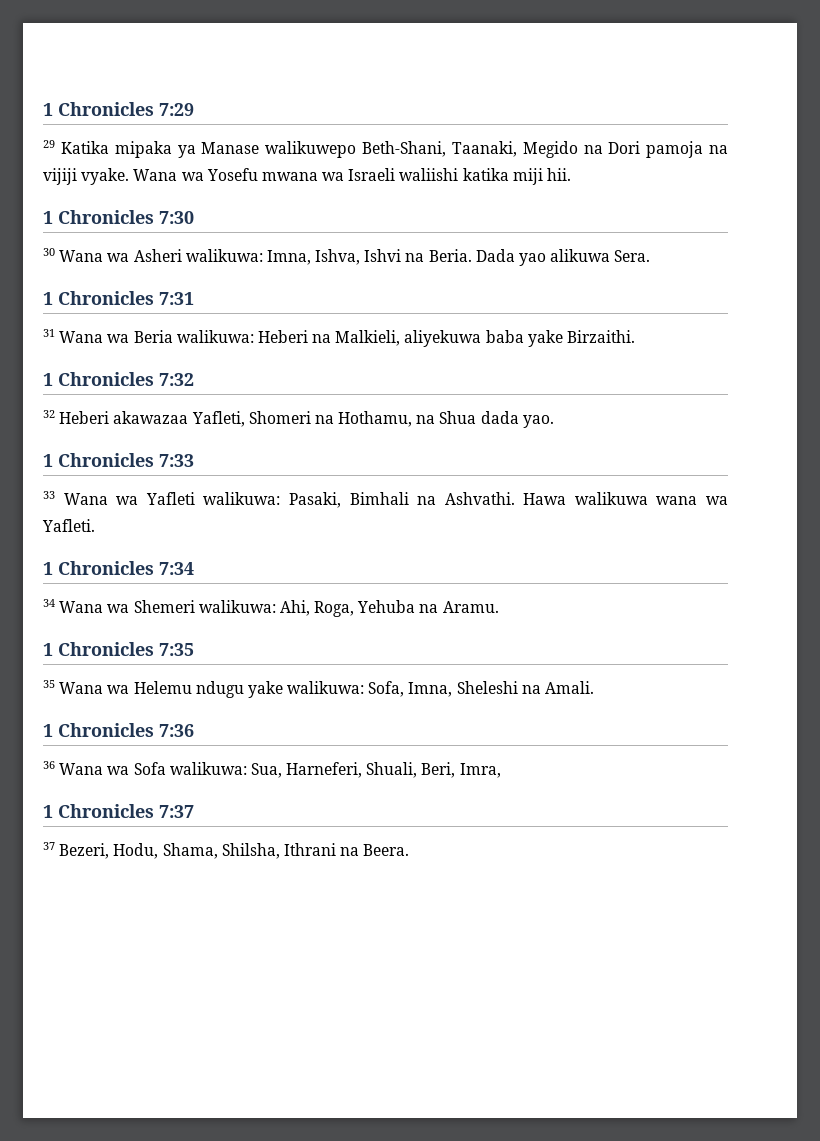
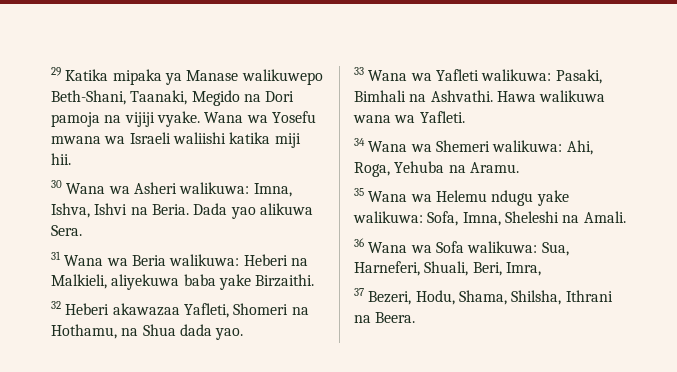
[43,102,194,116] 1 Chronicles 7:29 // -> (51, 71) none
[43,210,194,224] // 1 Chronicles 7:30 -> (71, 159) none
[43,291,194,305] // 1 Chronicles 7:31 -> (82, 230) none
[43,372,194,386] // 1 Chronicles 7:32 -> (315, 280) none
[43,453,194,467] // 1 Chronicles 7:33 -> (244, 334) none
[43,561,194,575] // 1 Chronicles 7:34 -> (465, 117) none
[43,642,194,656] // 1 Chronicles 7:35 -> (519, 167) none
[43,723,194,737] // 1 Chronicles 7:36 -> (626, 217) none
[43,804,194,818] // 1 Chronicles 7:37 -> (541, 269) none

